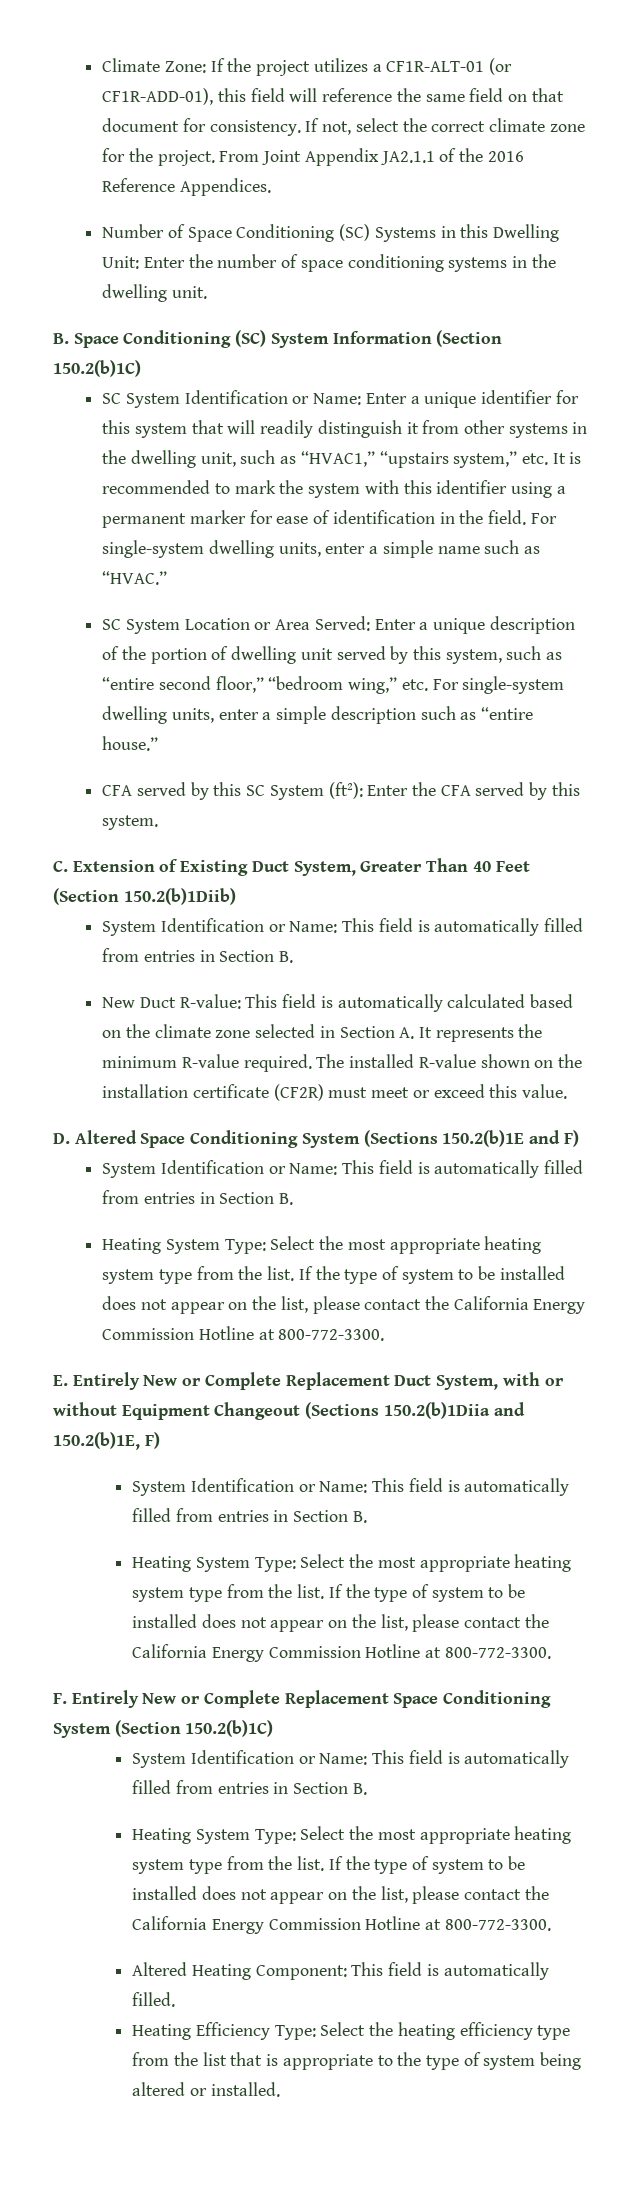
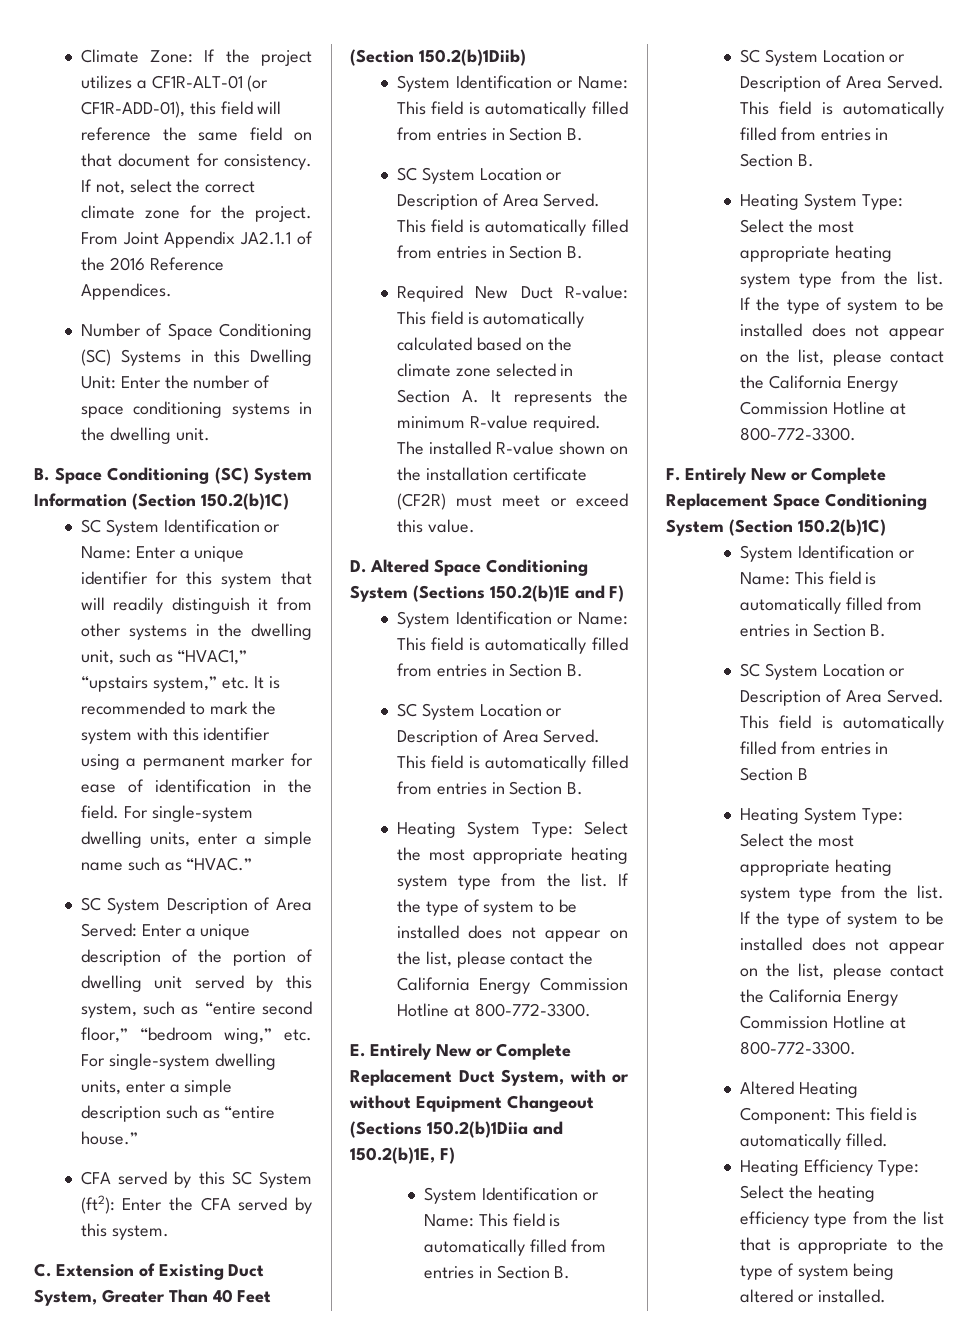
[184,618,272,630] Location or -> [166,897,271,914] Description of
(294, 957) none -> [396,167,563,184] [396,193,601,210] [396,219,628,236] [396,245,584,259] [396,285,463,302] SC System Location or Description of Area Served. This field is automatically filled from entries in Section B. // Required
(294, 1199) none -> [396,703,563,720] [396,729,601,746] [396,755,628,772] [396,781,584,795] // SC System Location or Description of Area Served. This field is automatically filled from entries in Section B.
(367, 1517) none -> [739,49,906,66] [739,75,944,92] [739,101,944,118] [739,127,889,141] [739,153,814,167] // SC System Location or Description of Area Served. This field is automatically filled from entries in Section B.
(367, 1789) none -> [739,663,906,680] [739,689,944,706] [739,715,944,732] [739,741,889,755] [739,767,808,781] // SC System Location or Description of Area Served. This field is automatically filled from entries in Section B

